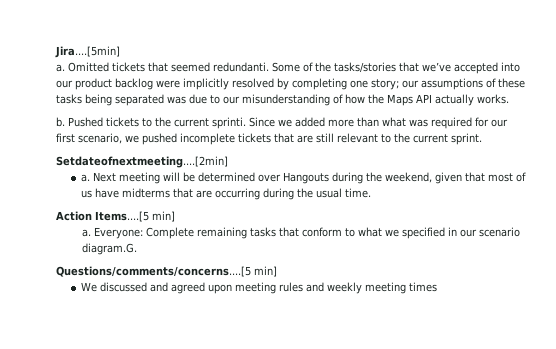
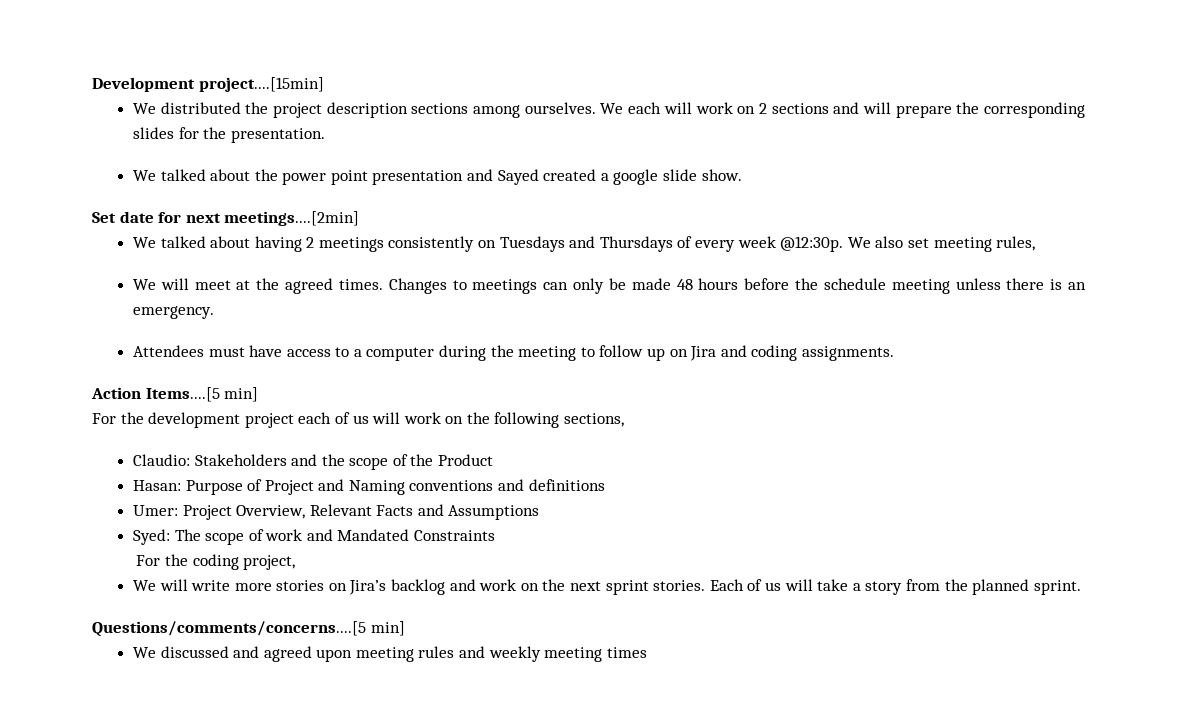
[55,46,120,58] [56,62,520,74] [56,78,525,90] [56,94,509,106] [56,117,508,129] [56,133,482,145] [56,156,228,168] [81,172,527,184] [81,188,372,200] [56,211,175,222] [81,227,520,239] [81,243,137,255] Jira....[5min] // a. Omitted tickets that seemed redundanti. Some of the tasks/stories that we’ve accepted into our product backlog were implicitly resolved by completing one story; our assumptions of these tasks being separated was due to our misunderstanding of how the Maps API actually works. // b. Pushed tickets to the current sprinti. Since we added more than what was required for our first scenario, we pushed incomplete tickets that are still relevant to the current sprint. // Setdateofnextmeeting....[2min] // a. Next meeting will be determined over Hangouts during the weekend, given that most of us have midterms that are occurring during the usual time. // Action Items....[5 min] // a. Everyone: Complete remaining tasks that conform to what we specified in our scenario diagram.G. -> [92,77,324,92] [132,102,1085,118] [132,127,325,143] [132,169,742,185] [92,211,360,226] [132,236,1036,252] [132,278,1087,294] [132,306,214,319] [132,345,894,361] [91,387,259,402] [92,412,625,428] [132,454,494,470] [132,479,605,495] [132,504,540,520] [132,529,496,545] [136,554,296,570] [132,579,1081,595] Development project....[15min] // We distributed the project description sections among ourselves. We each will work on 2 sections and will prepare the corresponding slides for the presentation. // We talked about the power point presentation and Sayed created a google slide show. // Set date for next meetings....[2min] // We talked about having 2 meetings consistently on Tuesdays and Thursdays of every week @12:30p. We also set meeting rules, // We will meet at the agreed times. Changes to meetings can only be made 48 hours before the schedule meeting unless there is an emergency. // Attendees must have access to a computer during the meeting to follow up on Jira and coding assignments. // Action Items....[5 min] // For the development project each of us will work on the following sections, // Claudio: Stakeholders and the scope of the Product // Hasan: Purpose of Project and Naming conventions and definitions // Umer: Project Overview, Relevant Facts and Assumptions // Syed: The scope of work and Mandated Constraints // For the coding project, // We will write more stories on Jira’s backlog and work on the next sprint stories. Each of us will take a story from the planned sprint.

